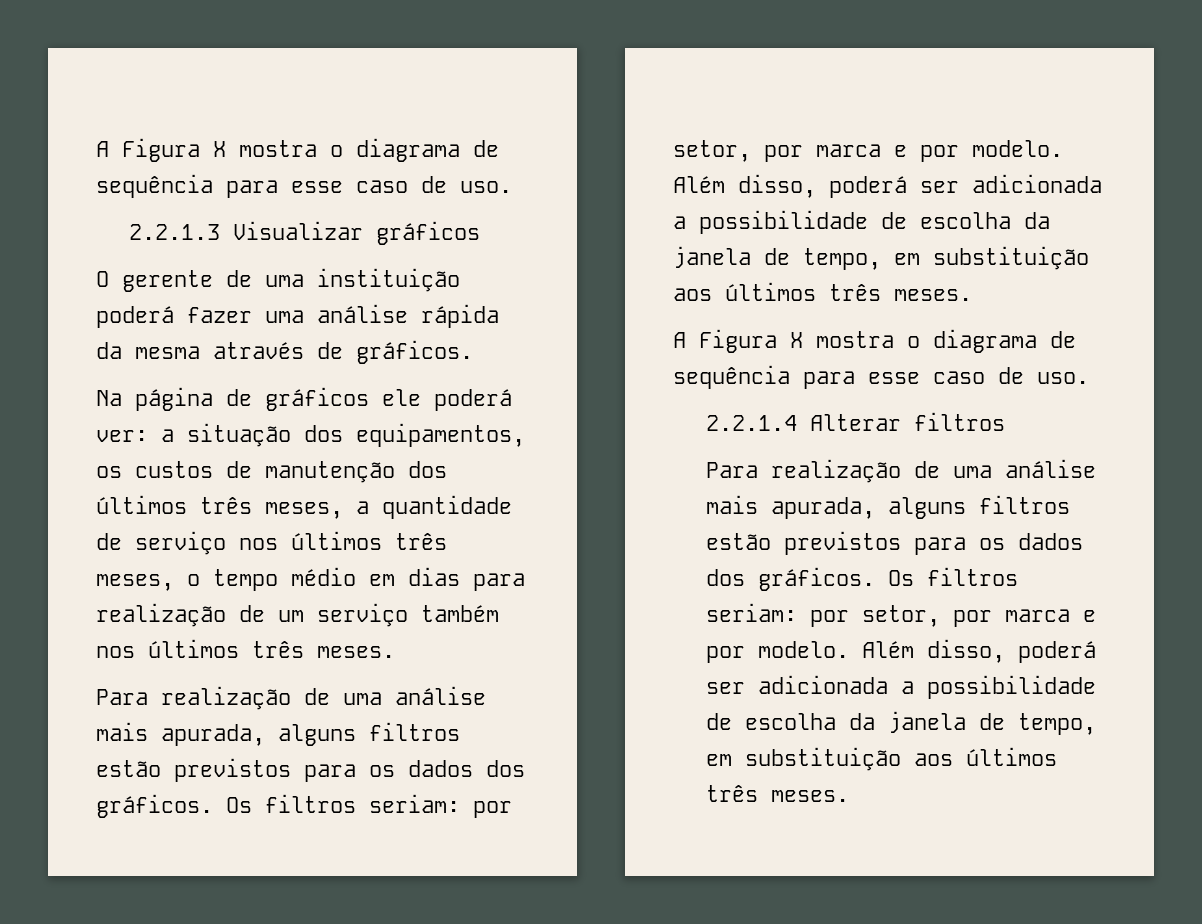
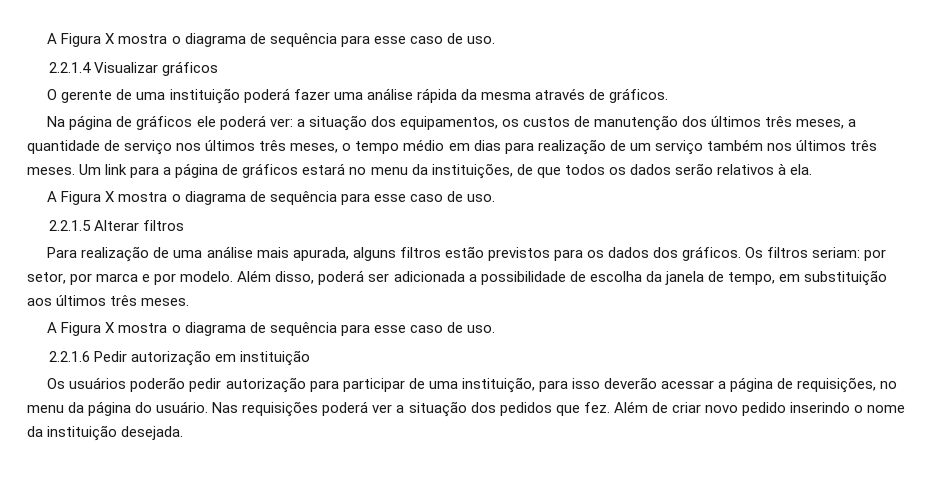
[128,224,220,240] 2.2.1.3 -> [48,62,91,73] 2.2.1.4
(395, 652) none -> [79,163,813,179] [47,191,495,205] [48,220,184,231] Um link para a página de gráficos estará no menu da instituições, de que todos os dados serão relativos à ela. // A Figura X mostra o diagrama de sequência para esse caso de uso. // 2.2.1.5 Alterar filtros
[705,412,1005,431] [705,459,1096,483] [705,495,1070,519] [705,531,1083,555] [705,567,1018,591] [705,603,1096,627] [705,639,1096,663] [705,675,1096,699] [705,711,1096,735] [705,747,1057,771] [705,785,849,802] 2.2.1.4 Alterar filtros // Para realização de uma análise mais apurada, alguns filtros estão previstos para os dados dos gráficos. Os filtros seriam: por setor, por marca e por modelo. Além disso, poderá ser adicionada a possibilidade de escolha da janela de tempo, em substituição aos últimos três meses. -> [48,350,310,366] [47,377,898,393] [27,401,906,417] [27,425,184,441] 2.2.1.6 Pedir autorização em instituição // Os usuários poderão pedir autorização para participar de uma instituição, para isso deverão acessar a página de requisições, no menu da página do usuário. Nas requisições poderá ver a situação dos pedidos que fez. Além de criar novo pedido inserindo o nome da instituição desejada.

